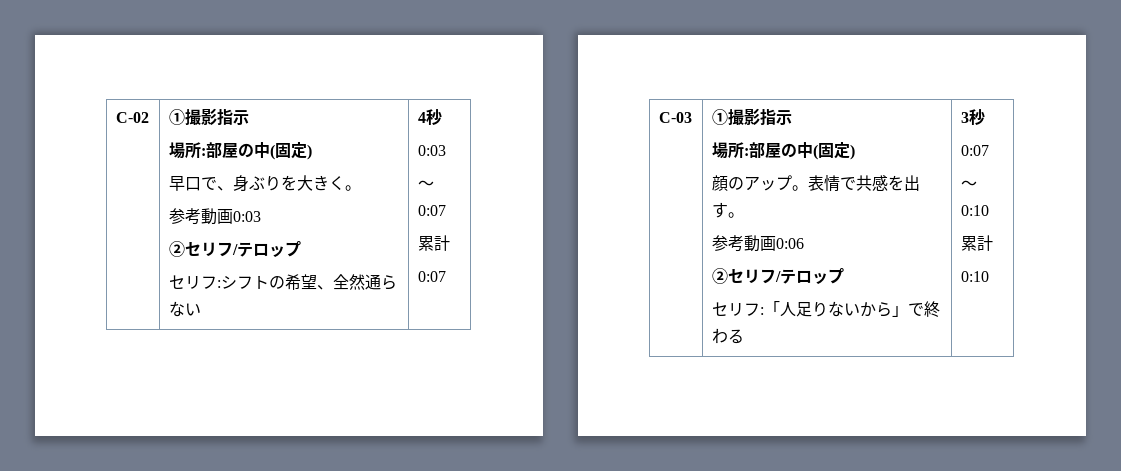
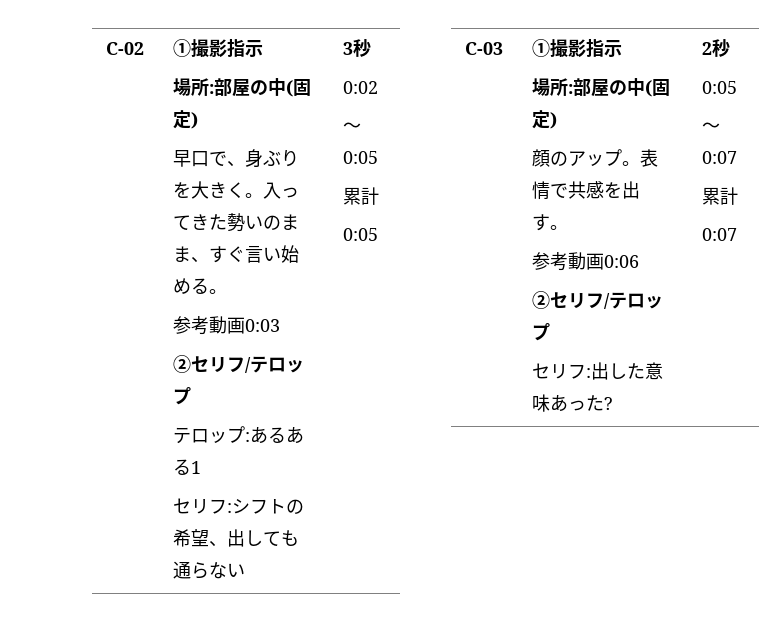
(361, 188) none -> [263,182,300,199] [173,213,300,232] [173,245,300,263] [173,278,228,294] 入ってきた勢いのまま、すぐ言い始める。
(301, 249) none -> [173,426,305,444] [173,459,202,475] // テロップ:あるある1
[332,274,365,290] 全然 -> [227,529,300,547] 出しても
[417,109,442,125] [417,145,446,156] [417,180,434,189] [417,205,446,216] [417,235,450,251] [417,271,446,282] 4秒 // 0:03 // 〜0:07 // 累計 // 0:07 -> [343,39,372,57] [343,81,379,94] [343,122,362,132] [343,151,379,164] [343,187,380,205] [343,228,379,241] 3秒 // 0:02 // 〜0:05 // 累計 // 0:05
[763,301,940,317] [711,328,744,344] [960,109,985,125] [960,145,989,156] [960,180,977,189] [960,205,989,216] [960,235,993,251] [960,271,989,282] 「人足りないから」で終わる | 3秒 // 0:07 // 〜0:10 // 累計 // 0:10 -> [591,362,664,380] [532,394,614,412] [702,39,731,57] [702,81,738,94] [702,122,721,132] [702,151,738,164] [702,187,739,205] [702,228,738,241] 出した意味あった? | 2秒 // 0:05 // 〜0:07 // 累計 // 0:07

